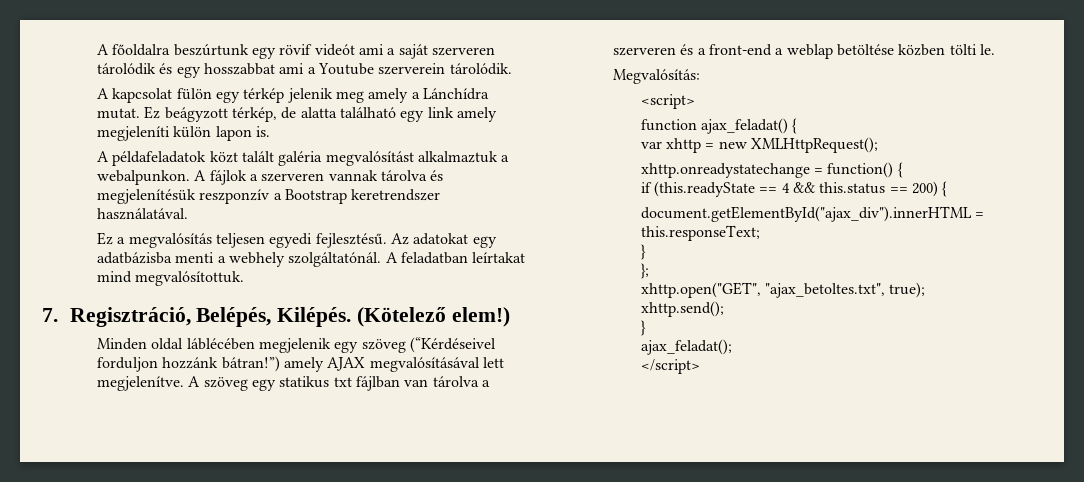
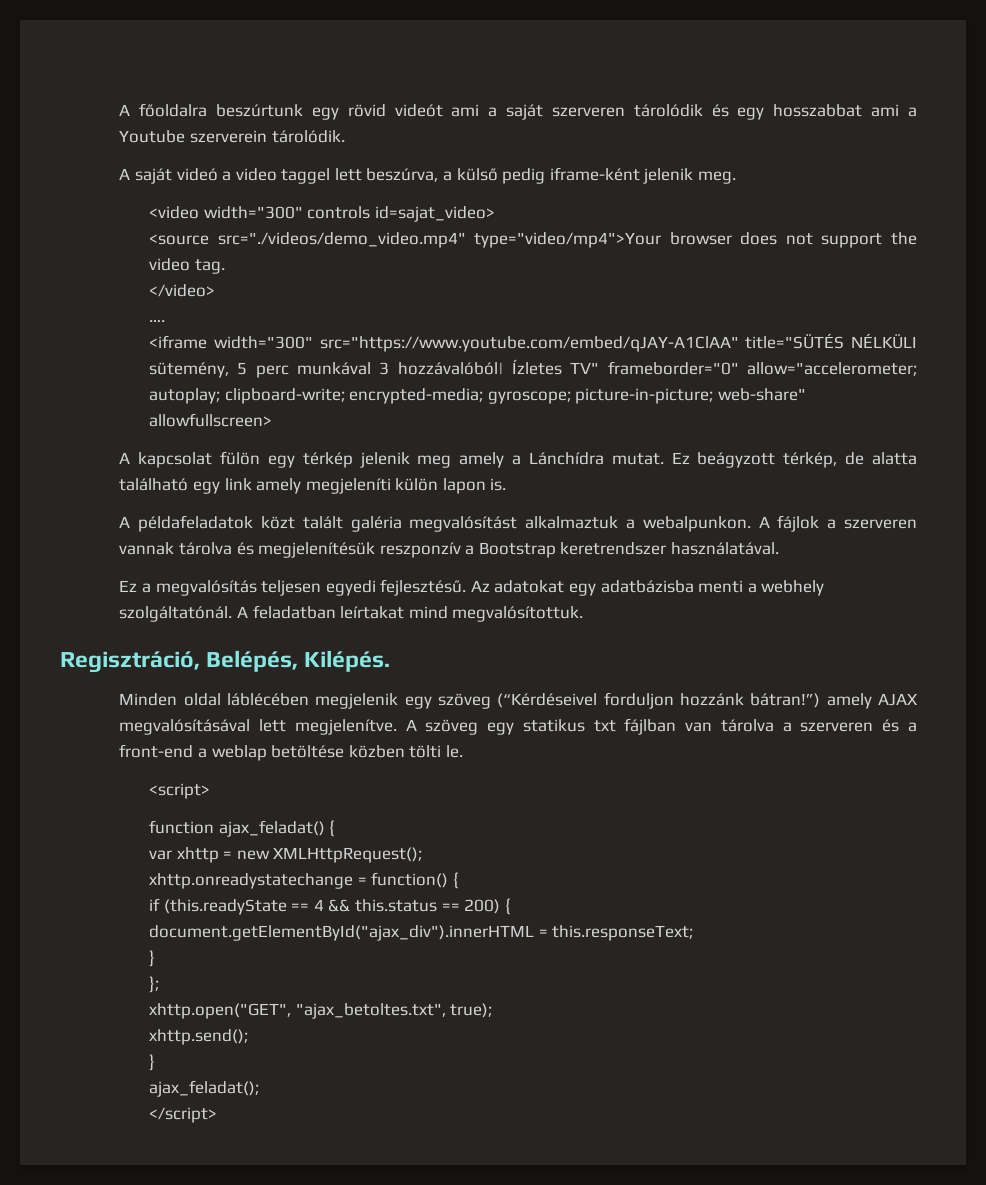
[279,44,313,55] rövif -> [347,104,386,117] rövid
(512, 69) none -> [119,167,737,184] [149,206,495,222] [149,232,918,248] [149,258,225,274] [149,284,216,297] [149,320,166,322] [149,333,917,352] [149,359,917,378] [149,388,806,404] [149,413,273,427] // A saját videó a video taggel lett beszúrva, a külső pedig iframe-ként jelenik meg. // <video width="300" controls id=sajat_video> // <source src="./videos/demo_video.mp4" type="video/mp4">Your browser does not support the video tag. // </video> // …. // <iframe width="300" src="https://www.youtube.com/embed/qJAY-A1ClAA" title="SÜTÉS NÉLKÜLI sütemény, 5 perc munkával 3 hozzávalóból| Ízletes TV" frameborder="0" allow="accelerometer; autoplay; clipboard-write; encrypted-media; gyroscope; picture-in-picture; web-share" allowfullscreen>
[42,308,58,322] 7. -> (584, 614) none
[356,307,510,327] (Kötelező elem!) -> (391, 661) none
[613,69,701,84] // Megvalósítás: -> (463, 751) none

